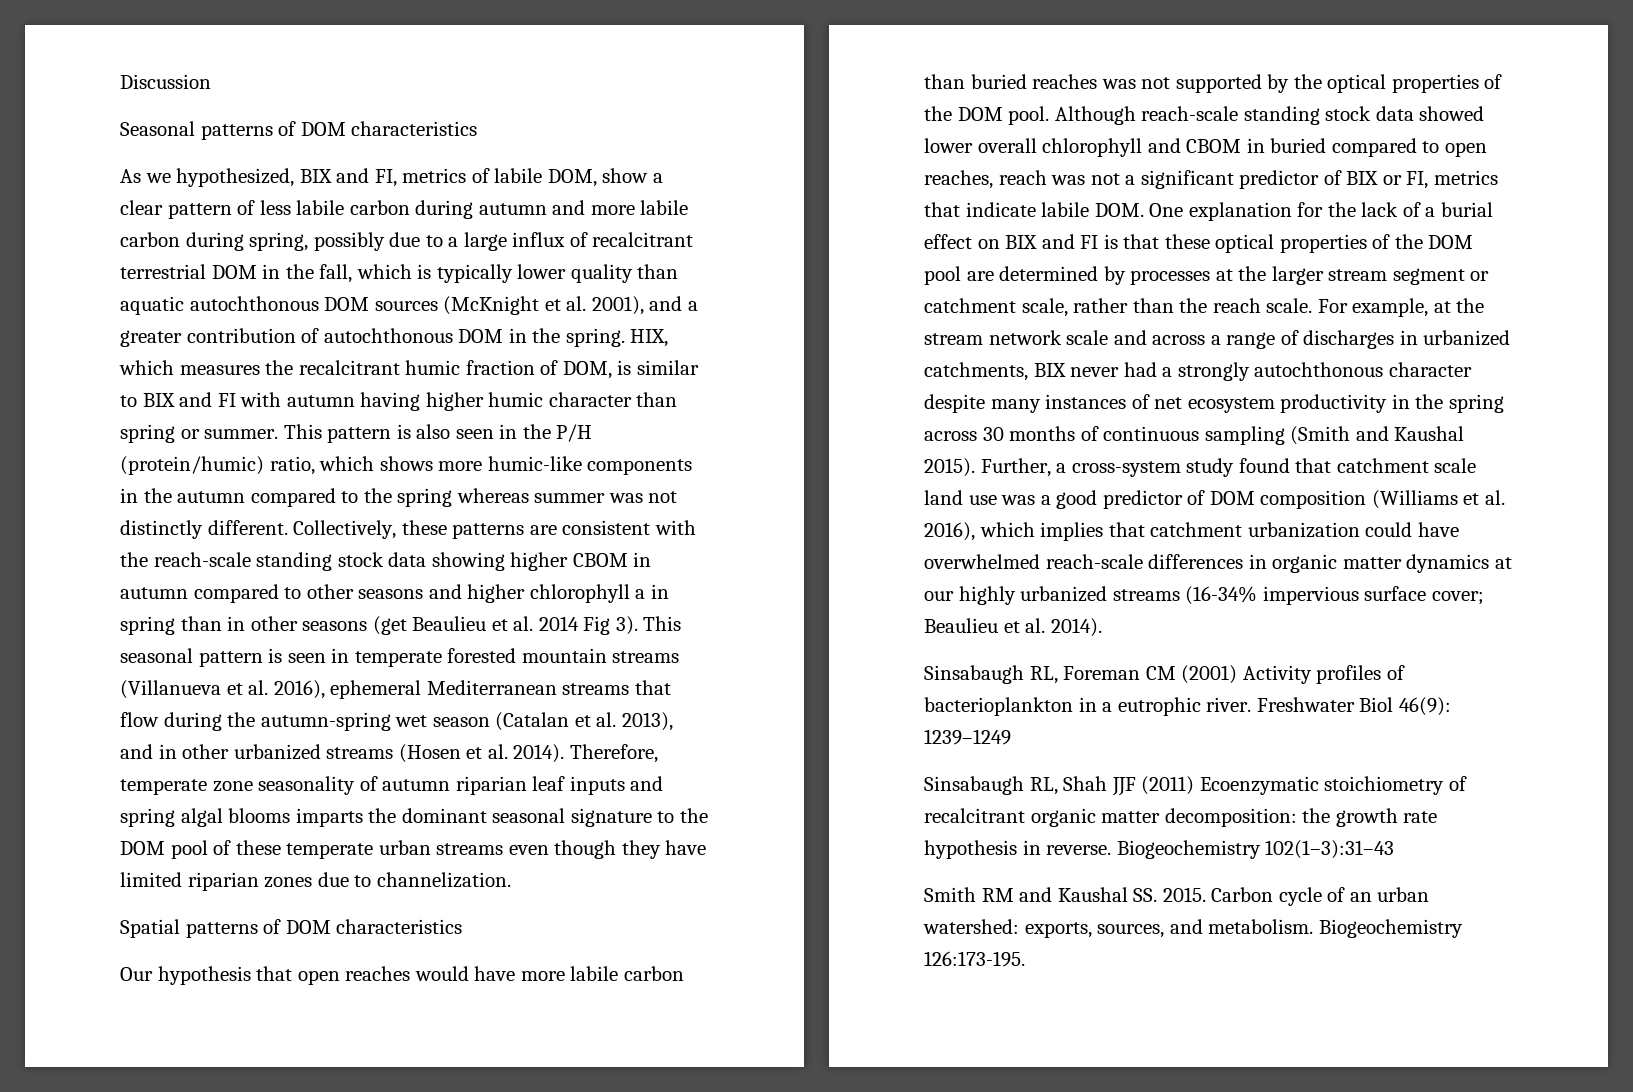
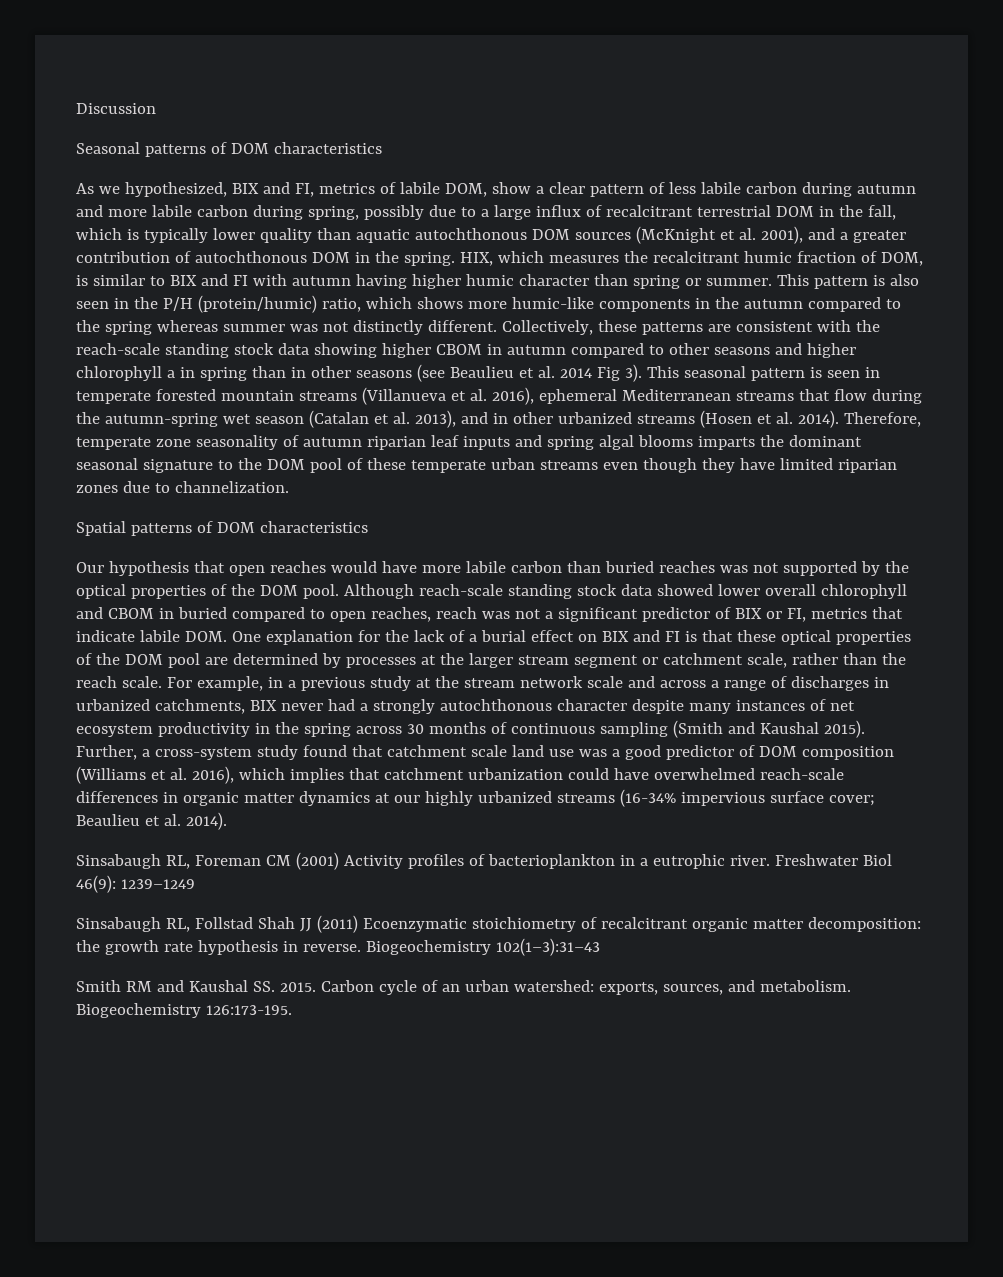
[372,616,407,635] (get -> [416,364,445,382] (see
(1429, 307) none -> [267,676,411,691] in a previous study
[1063,776,1136,796] Shah JJF -> [194,917,312,932] Follstad Shah JJ

